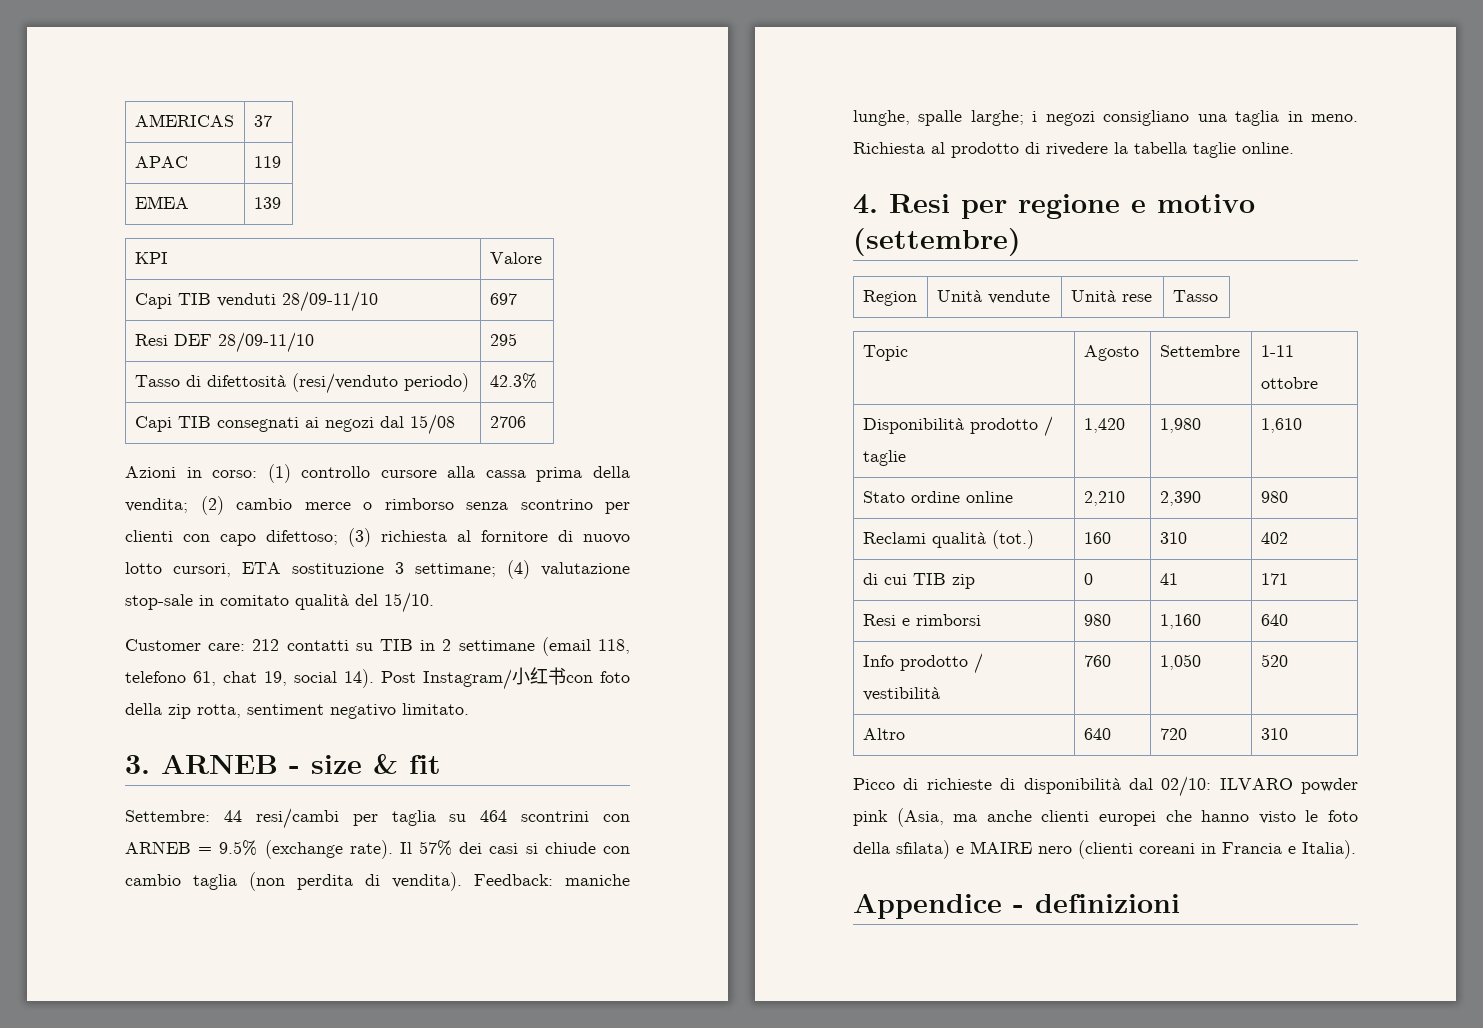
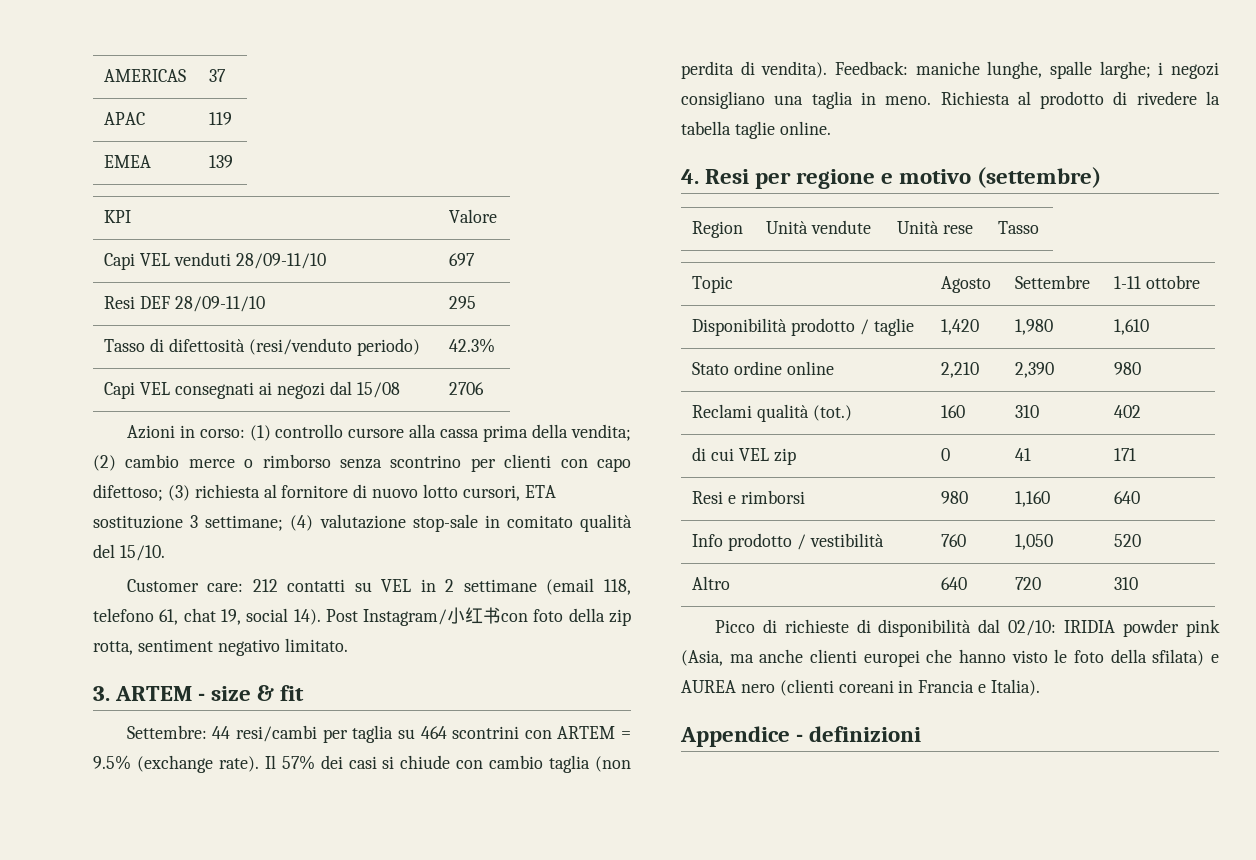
[177,293,211,305] TIB -> [140,253,171,266] VEL
[177,416,211,428] TIB -> [140,382,171,395] VEL
[380,639,413,651] TIB -> [381,579,412,592] VEL
[161,755,278,774] ARNEB -> [115,686,193,701] ARTEM
[125,841,191,854] ARNEB -> [557,726,616,739] ARTEM
[912,573,946,585] TIB -> [739,448,770,461] VEL
[1219,778,1293,790] ILVARO -> [1064,620,1116,633] IRIDIA
[970,841,1032,854] MAIRE -> [681,680,736,693] AUREA

